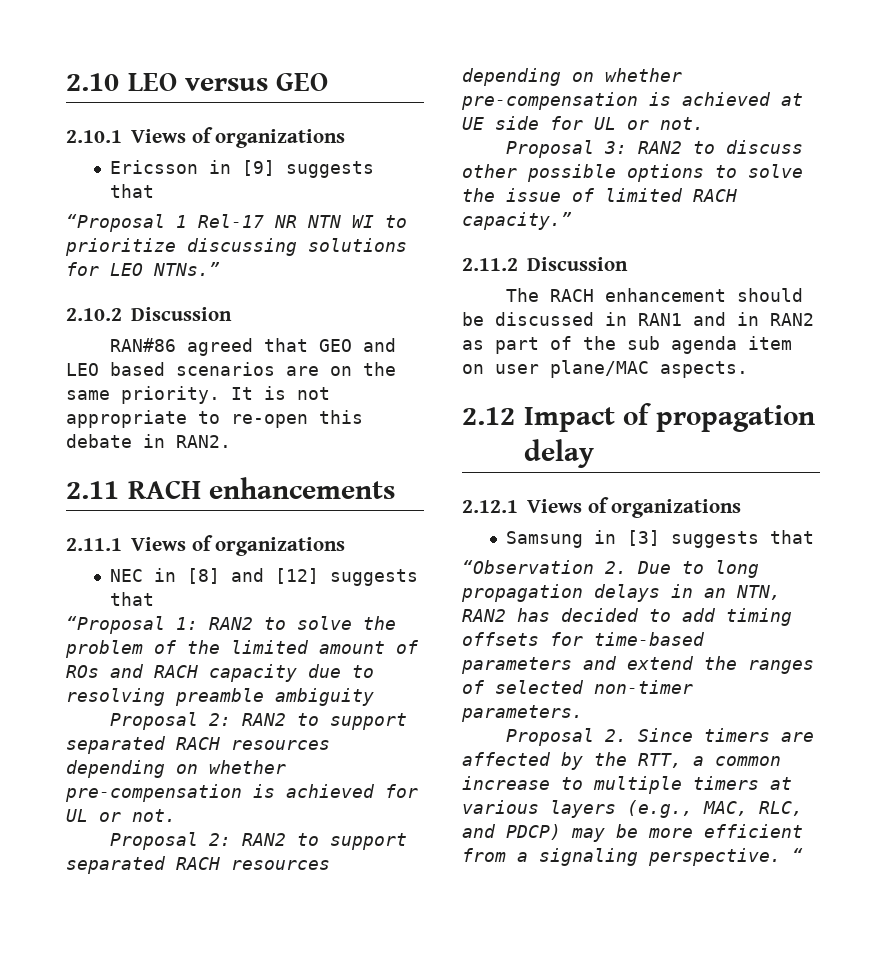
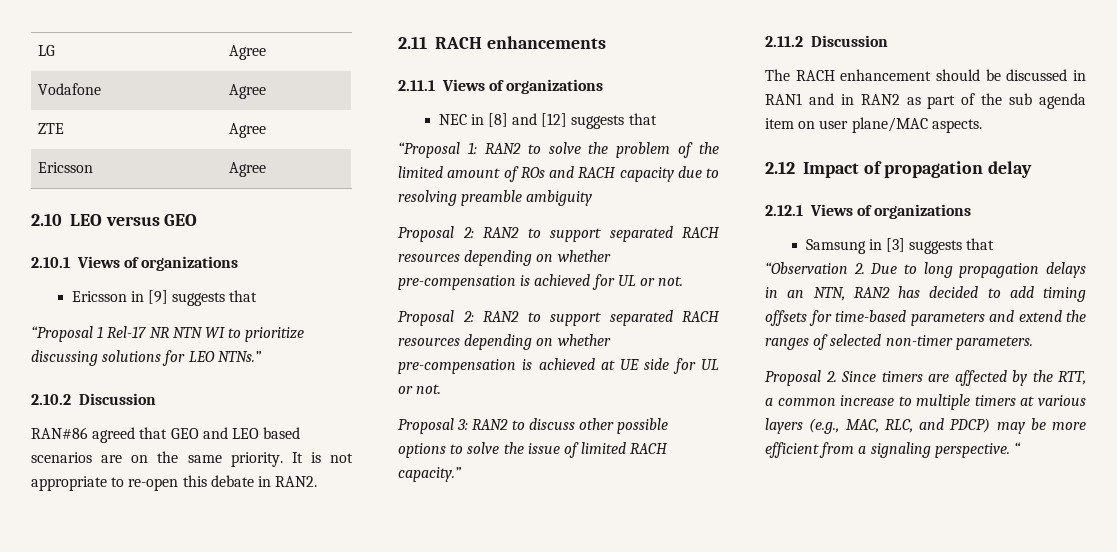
(66, 82) none -> [38,45,56,56] [229,45,267,60] [38,83,102,95] [229,84,267,99] [38,123,65,134] [229,123,267,138] [38,162,94,173] [229,162,267,177] LG | Agree // Vodafone | Agree // ZTE | Agree // Ericsson | Agree //

